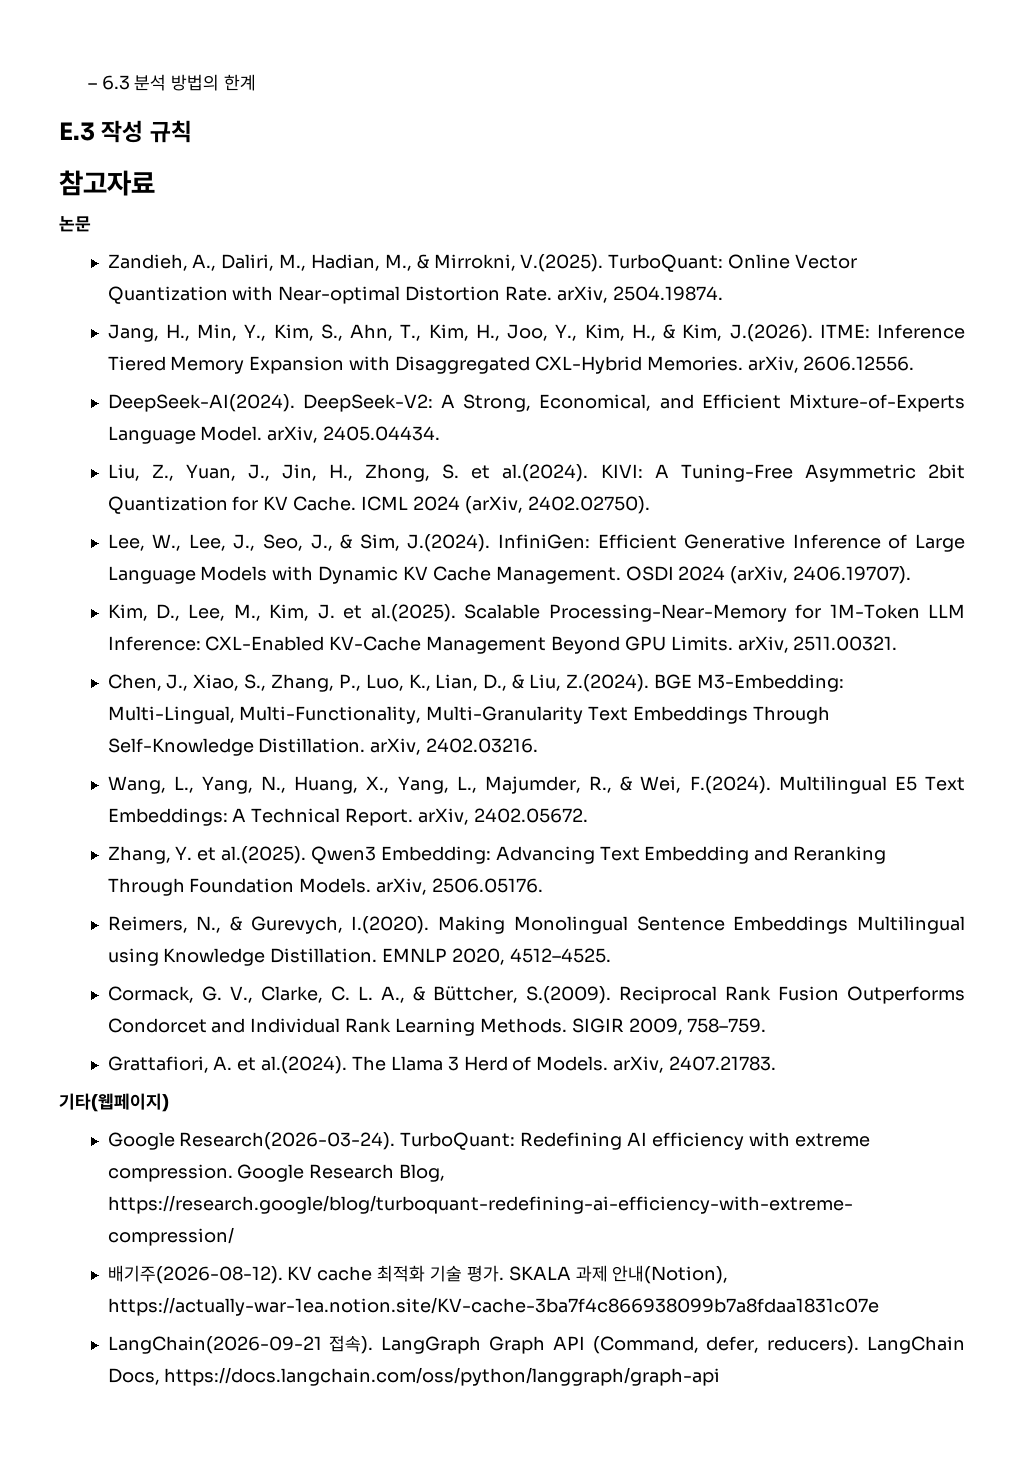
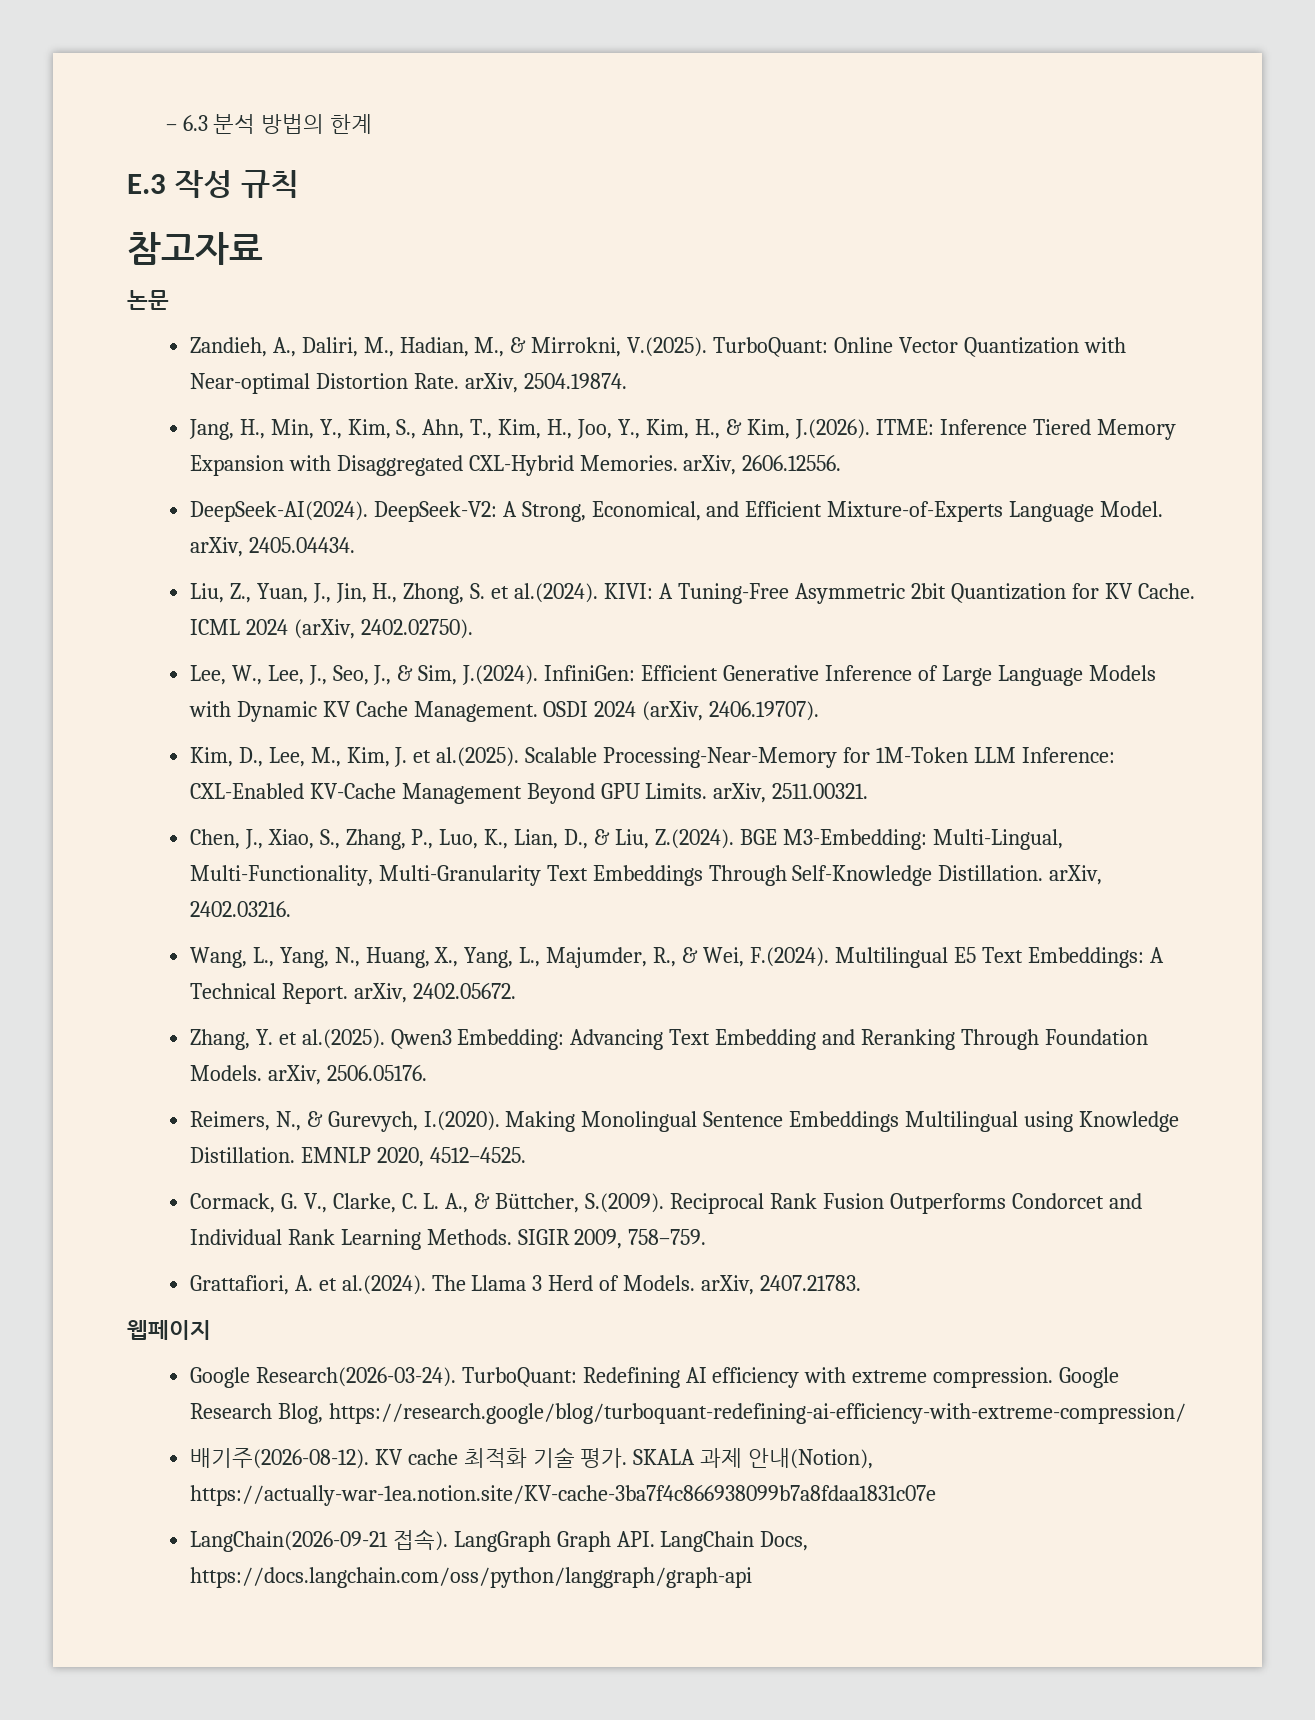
[59,1093,169,1112] 기타(웹페이지) -> [127,1320,211,1340] 웹페이지
[552,1336,860,1354] API (Command, defer, reducers). -> [616,1531,655,1547] API.

